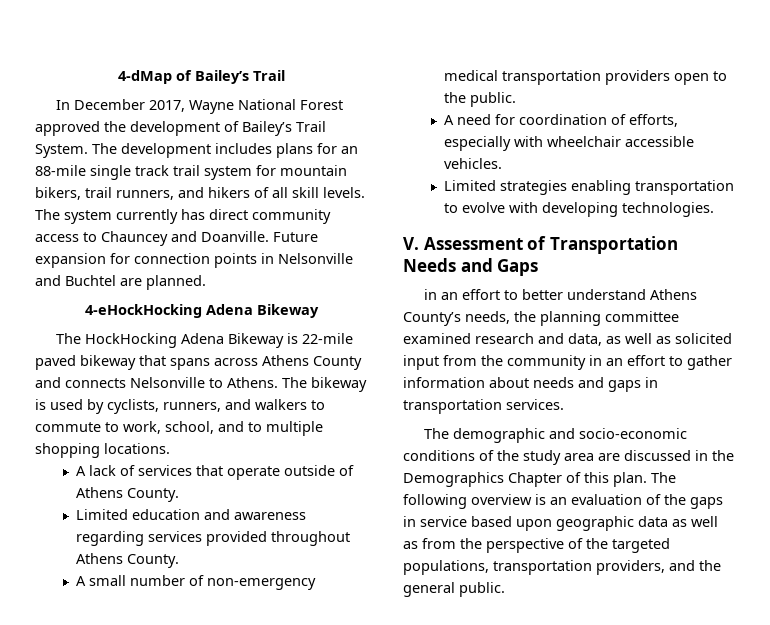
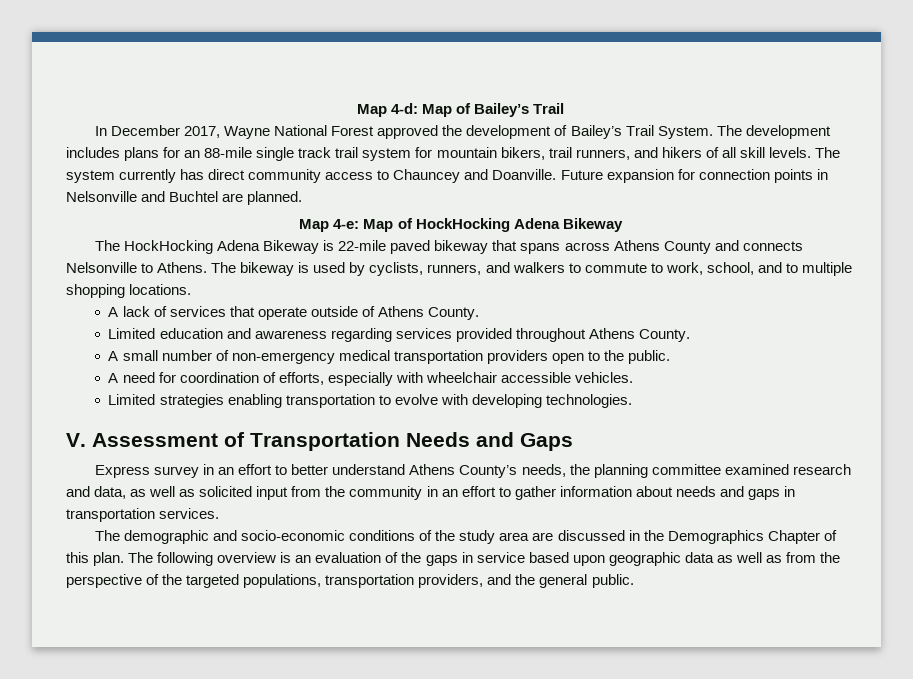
[117,70,172,84] 4-dMap -> [356,103,452,117] Map 4-d: Map
[84,304,202,318] 4-eHockHocking -> [299,218,510,232] Map 4-e: Map of HockHocking
(539, 267) none -> [95,465,200,478] Express survey

